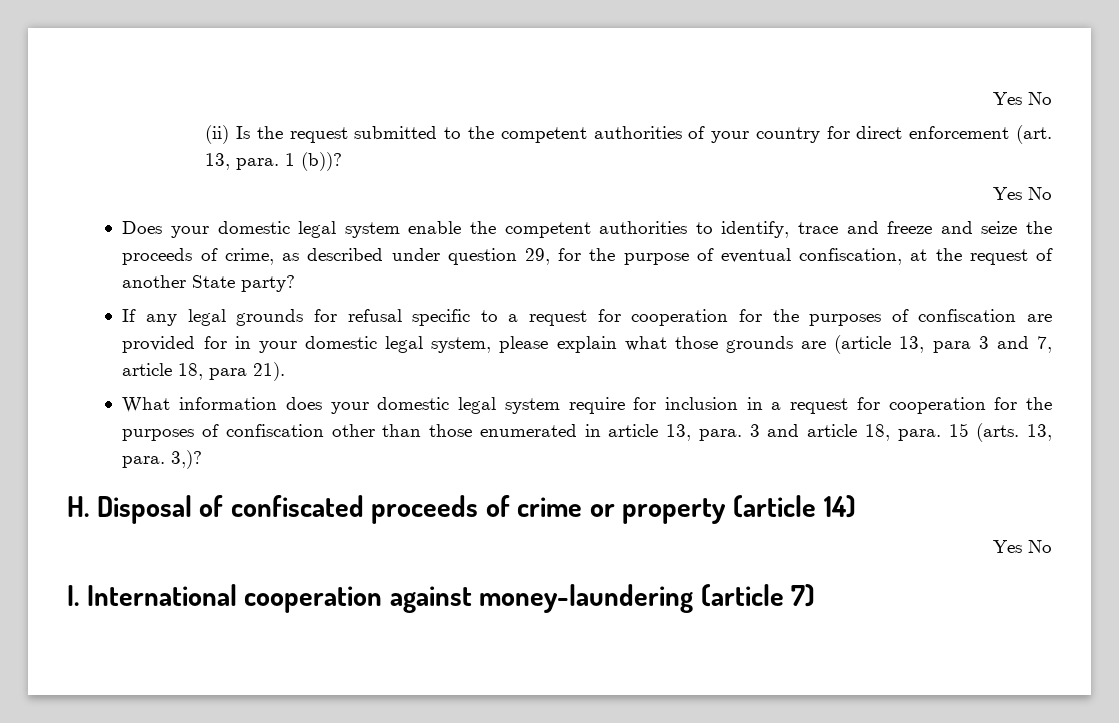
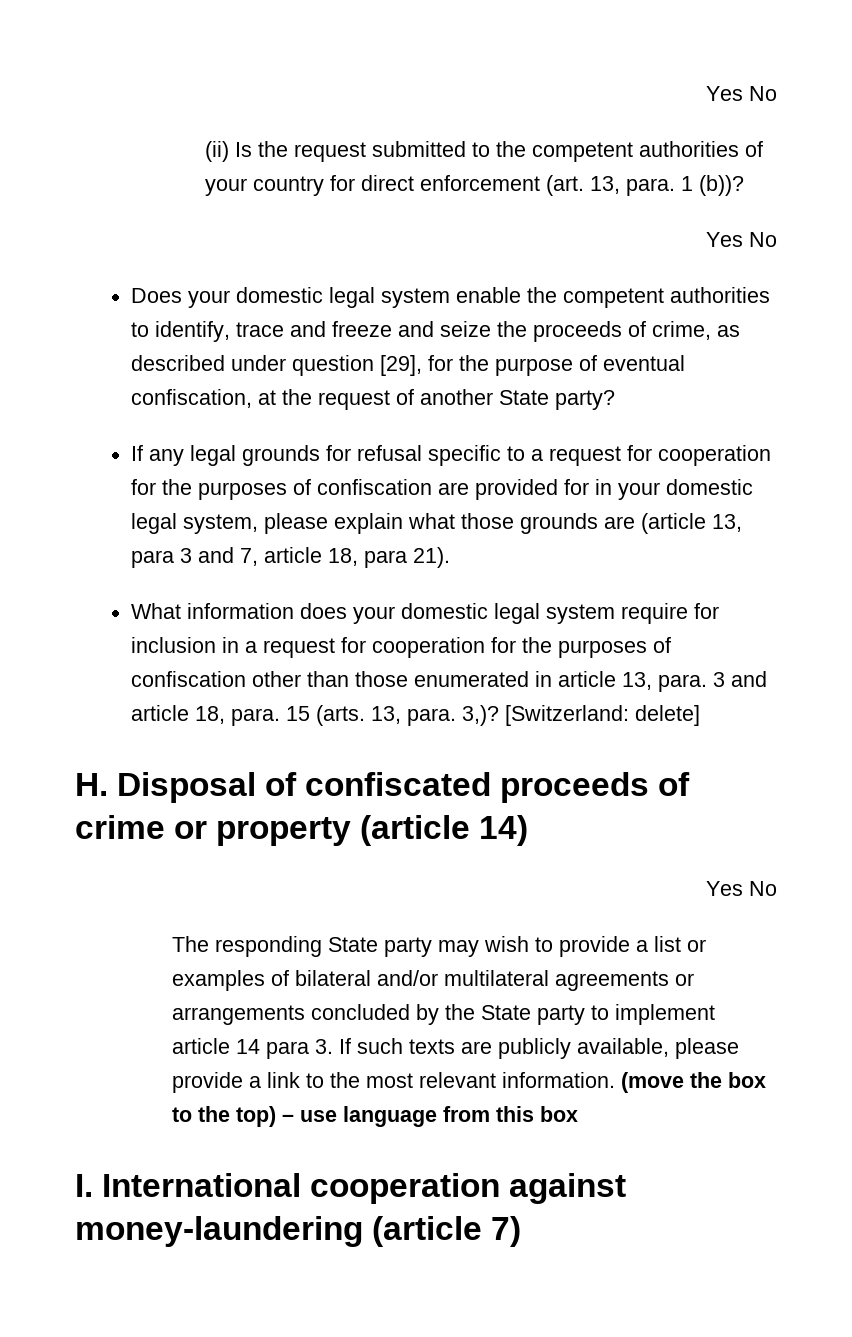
[524,248,550,265] 29, -> [380,355,423,376] [29],
(203, 459) none -> [505,705,701,726] [Switzerland: delete]
(1052, 546) none -> [172,936,707,957] [172,970,695,991] [172,1004,716,1025] [172,1038,740,1059] [172,1072,767,1093] [172,1106,579,1127] // The responding State party may wish to provide a list or examples of bilateral and/or multilateral agreements or arrangements concluded by the State party to implement article 14 para 3. If such texts are publicly available, please provide a link to the most relevant information. (move the box to the top) – use language from this box

